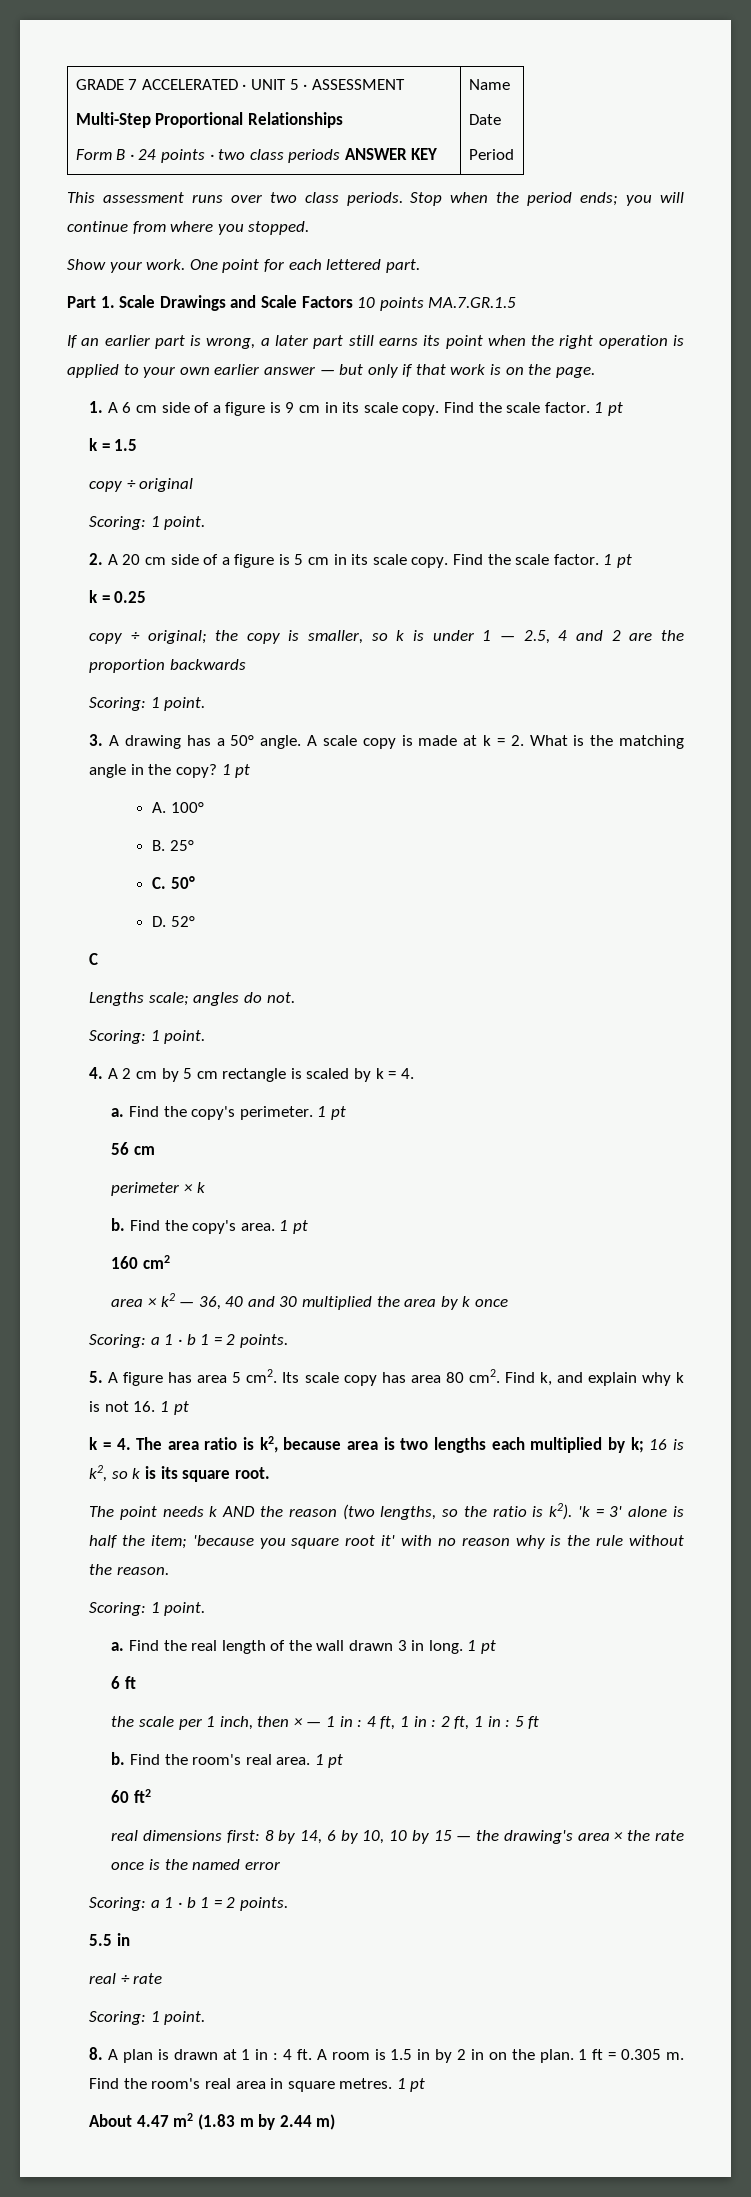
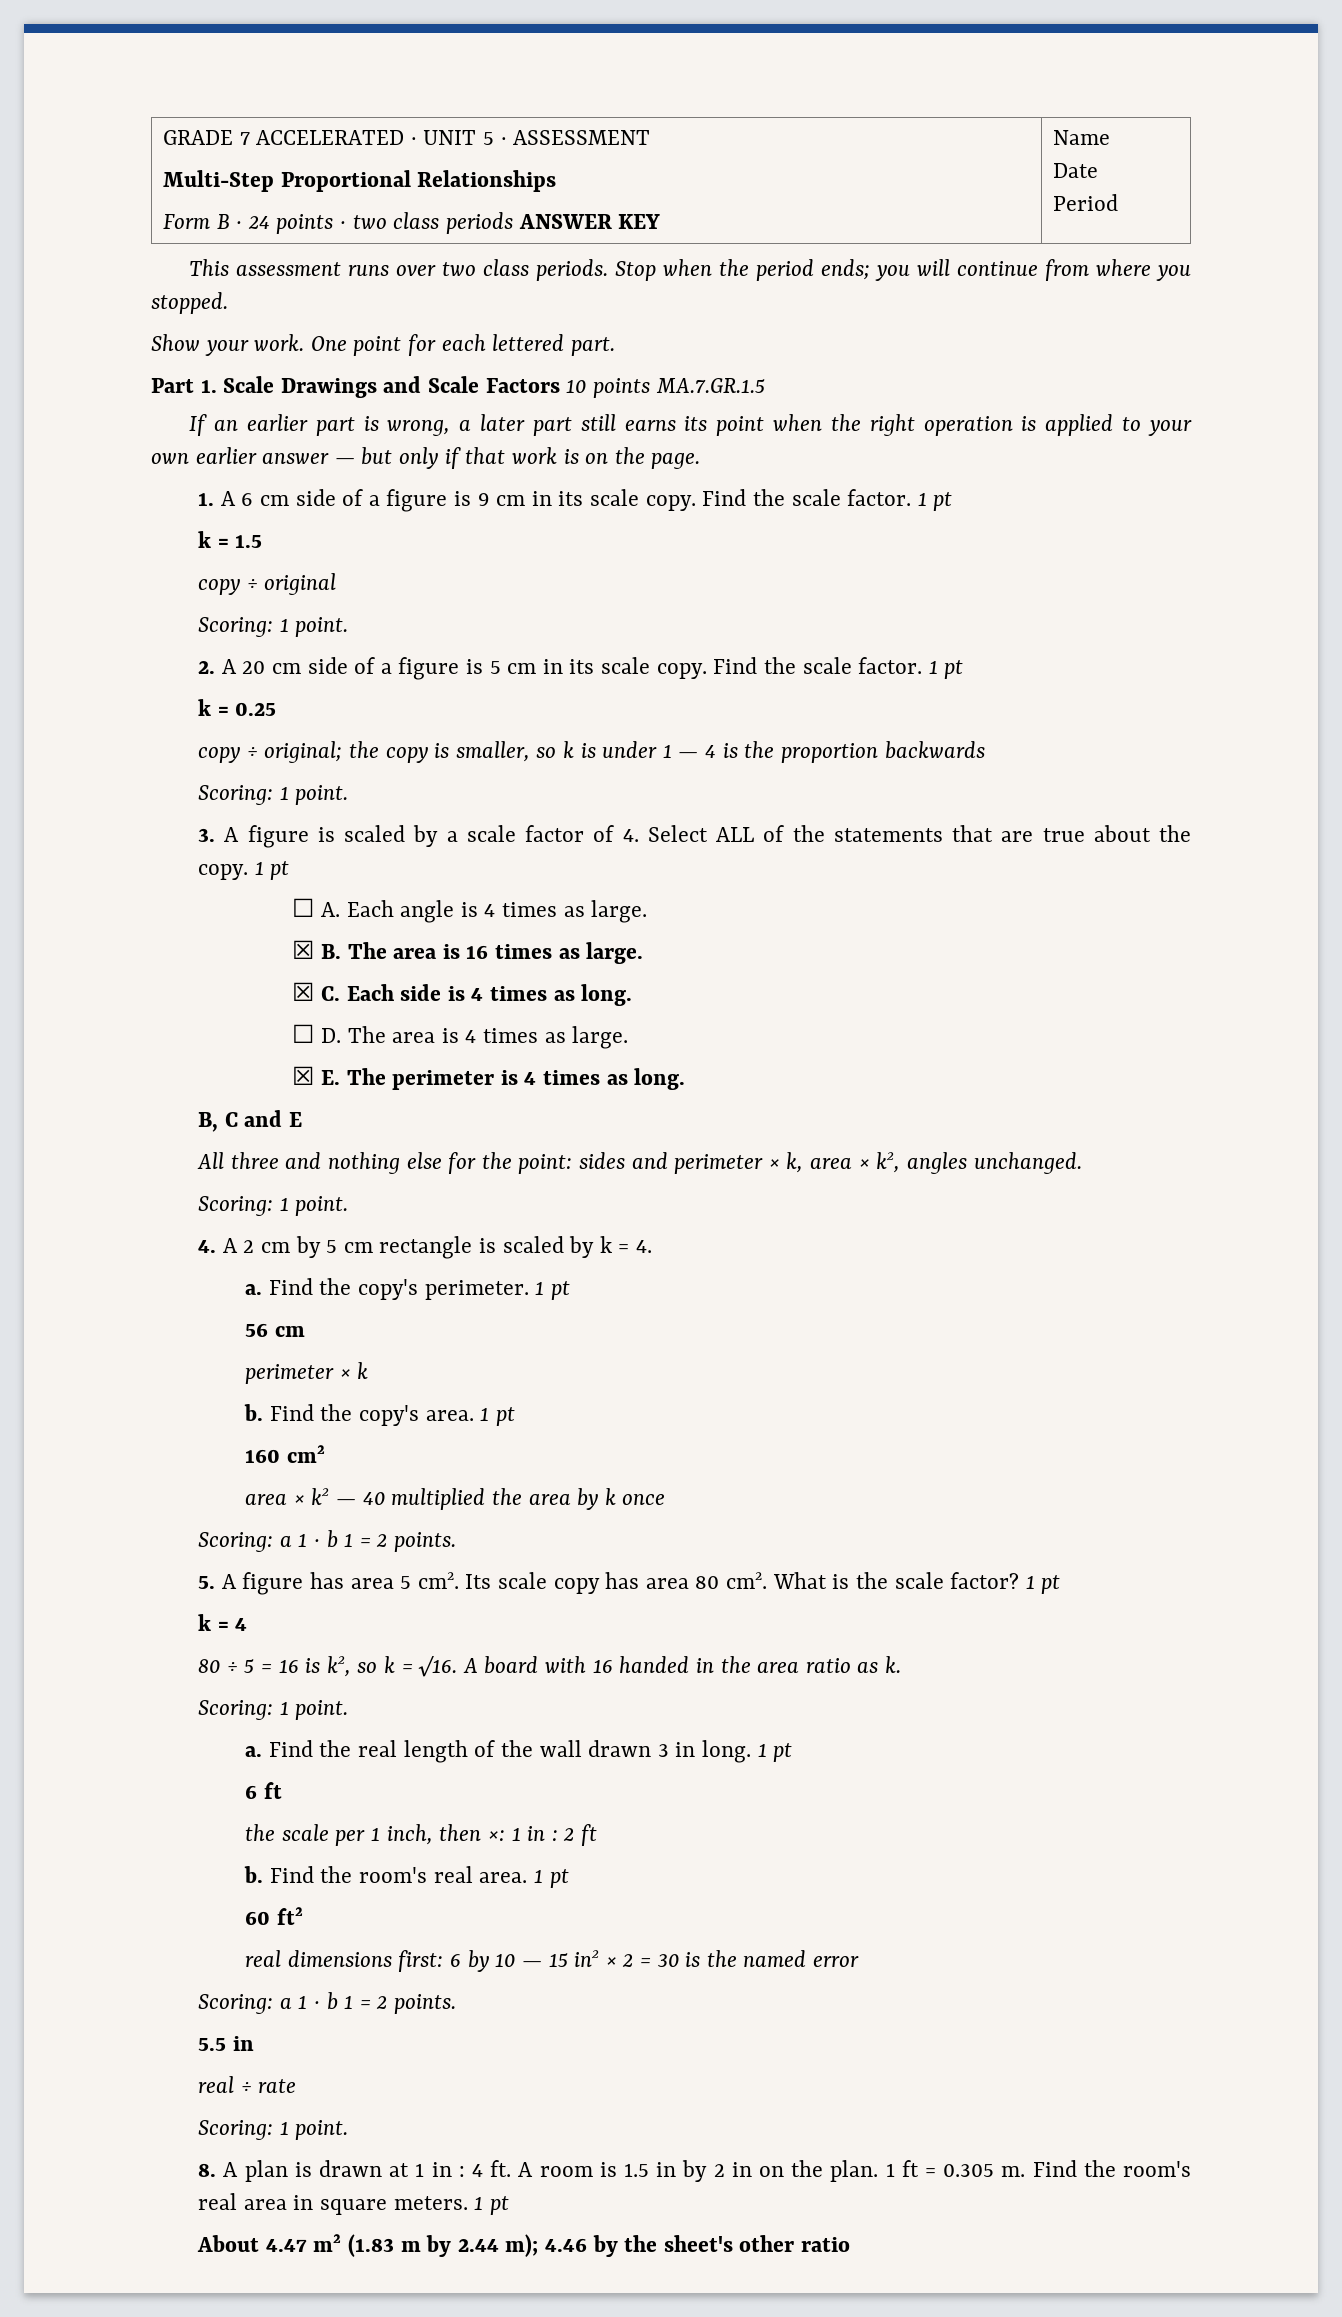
[523,630,653,644] 2.5, 4 and 2 are -> [705,743,738,758] 4 is
[124,735,684,749] [89,764,251,778] [152,802,204,813] [152,840,194,851] [152,876,195,889] [152,916,195,927] [89,953,99,965] [89,992,295,1006] drawing has a 50° angle. A scale copy is made at k = 2. What is the matching angle in the copy? 1 pt // A. 100° // B. 25° // C. 50° // D. 52° // C // Lengths scale; angles do not. -> [247,825,1191,848] [198,861,290,880] [292,898,648,923] [292,940,644,964] [292,982,633,1006] [292,1024,629,1049] [292,1066,686,1090] [198,1110,302,1132] [197,1152,1082,1174] figure is scaled by a scale factor of 4. Select ALL of the statements that are true about the copy. 1 pt // ☐ A. Each angle is 4 times as large. // ☒ B. The area is 16 times as large. // ☒ C. Each side is 4 times as long. // ☐ D. The area is 4 times as large. // ☒ E. The perimeter is 4 times as long. // B, C and E // All three and nothing else for the point: sides and perimeter × k, area × k2, angles unchanged.
[198,1296,298,1310] 36, 40 and 30 -> [362,1492,385,1505] 40
[504,1372,684,1386] [89,1401,189,1415] [89,1436,644,1453] Find k, and explain why k is not 16. 1 pt // k = 4. The area ratio is k2, because area is two lengths each multiplied by k; -> [772,1572,1061,1594] [198,1614,248,1631] [198,1659,272,1673] What is the scale factor? 1 pt // k = 4 // 80 ÷ 5 =
[144,1466,270,1482] [89,1503,685,1520] [89,1535,684,1549] [89,1564,169,1575] is its square root. // The point needs k AND the reason (two lengths, so the ratio is k2). 'k = 3' alone is half the item; 'because you square root it' with no reason why is the rule without the reason. -> [401,1656,902,1677] = √16. A board with 16 handed in the area ratio as k.
[293,1716,524,1730] × — 1 in : 4 ft, 1 in : 2 ft, 1 in : 5 -> [487,1826,575,1841] ×: 1 in : 2
[264,1830,685,1844] [111,1862,145,1870] 8 by 14, 6 by 10, 10 by 15 — the drawing's area × the rate once -> [450,1950,679,1972] 6 by 10 — 15 in2 × 2 = 30
[339,2078,393,2089] metres. -> [393,2196,468,2210] meters.
[316,2114,336,2130] m) -> [505,2234,851,2257] m); 4.46 by the sheet's other ratio

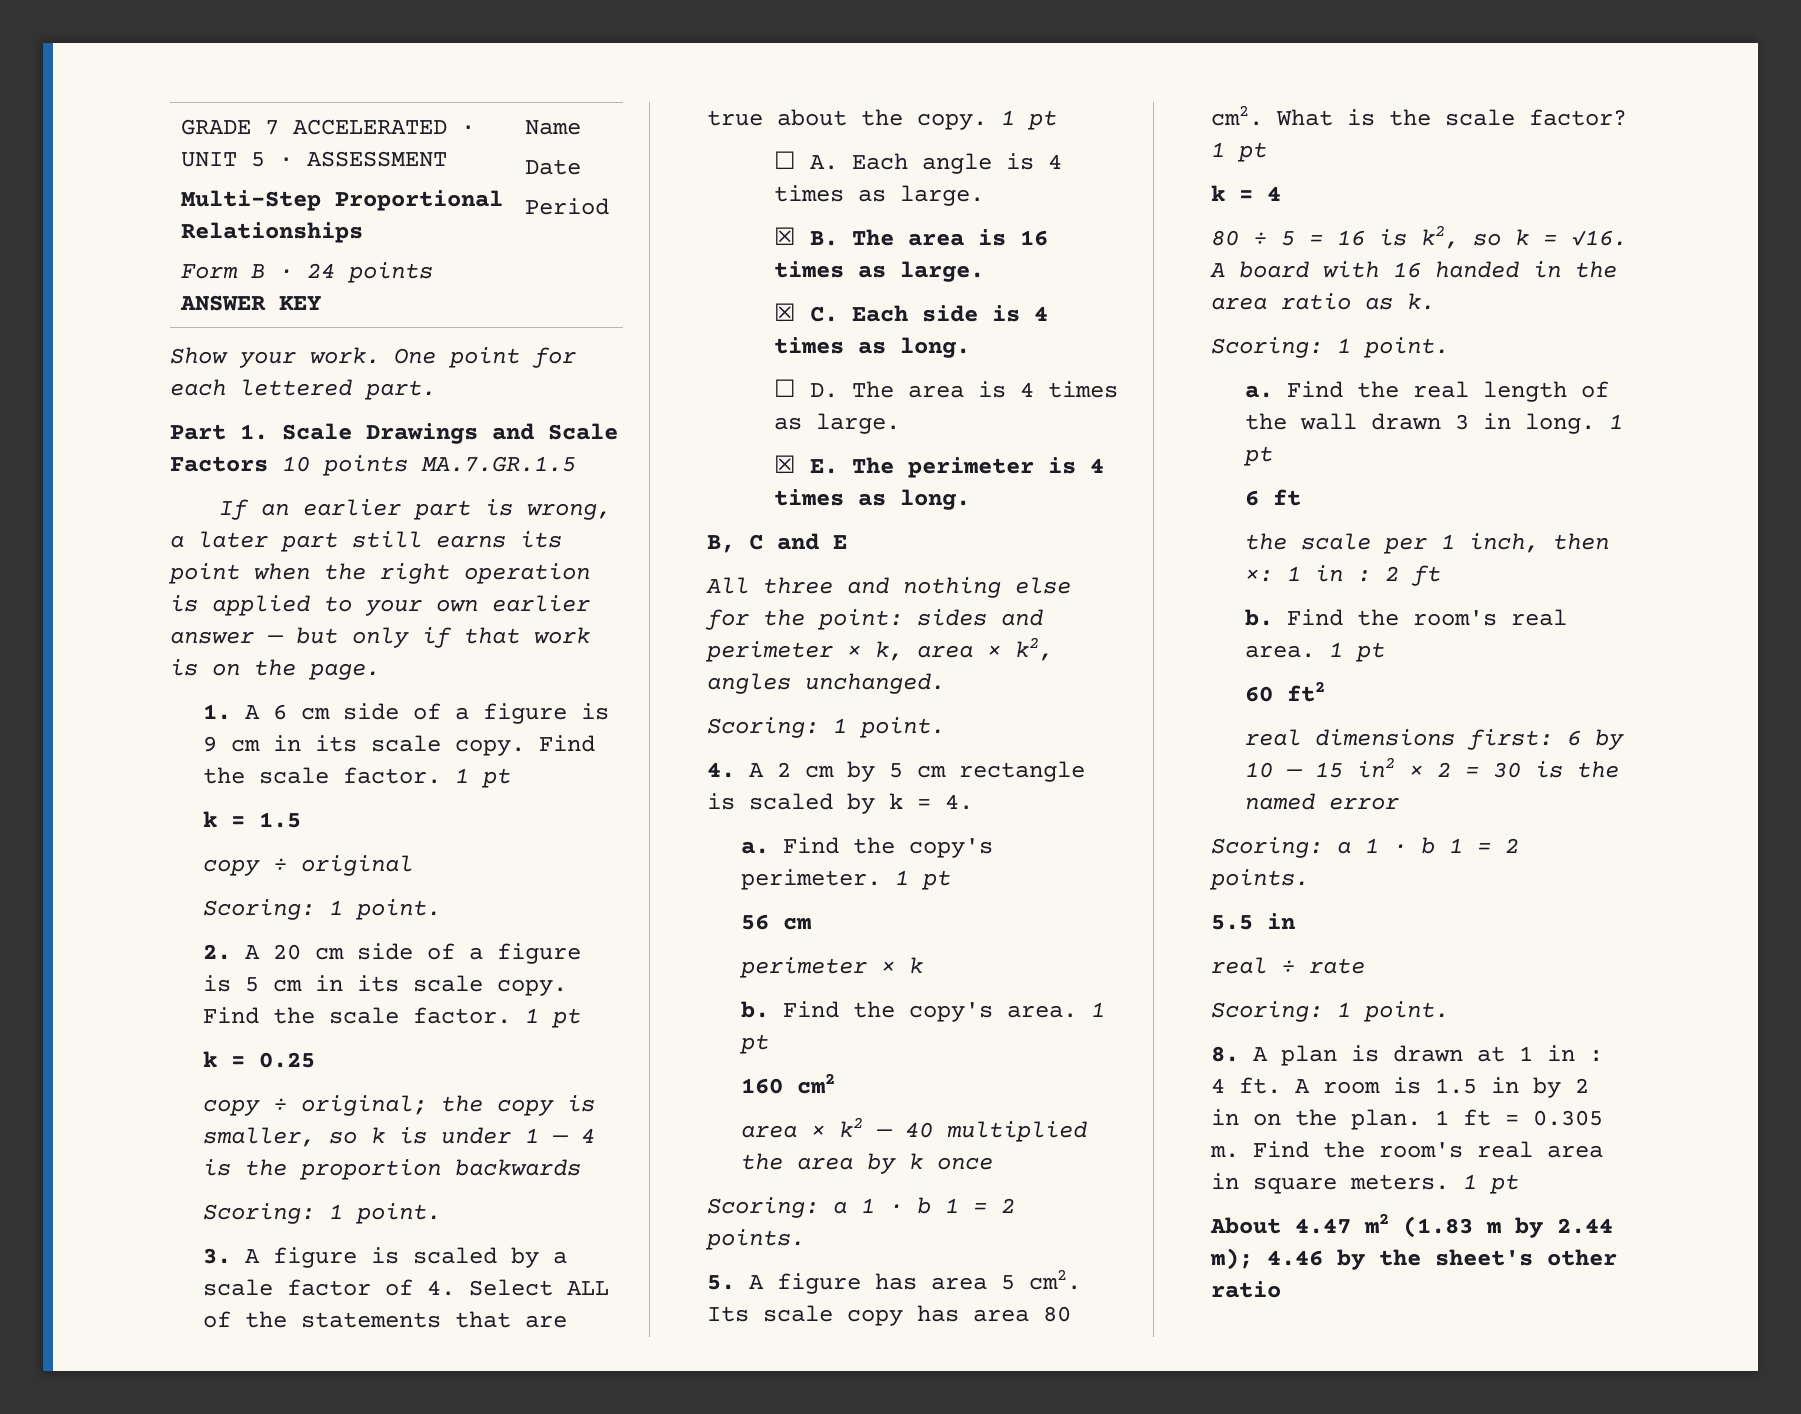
[340,212,513,234] · two class periods -> (434, 272) none
[189,259,1191,281] [151,292,228,314] // This assessment runs over two class periods. Stop when the period ends; you will continue from where you stopped. -> (610, 206) none

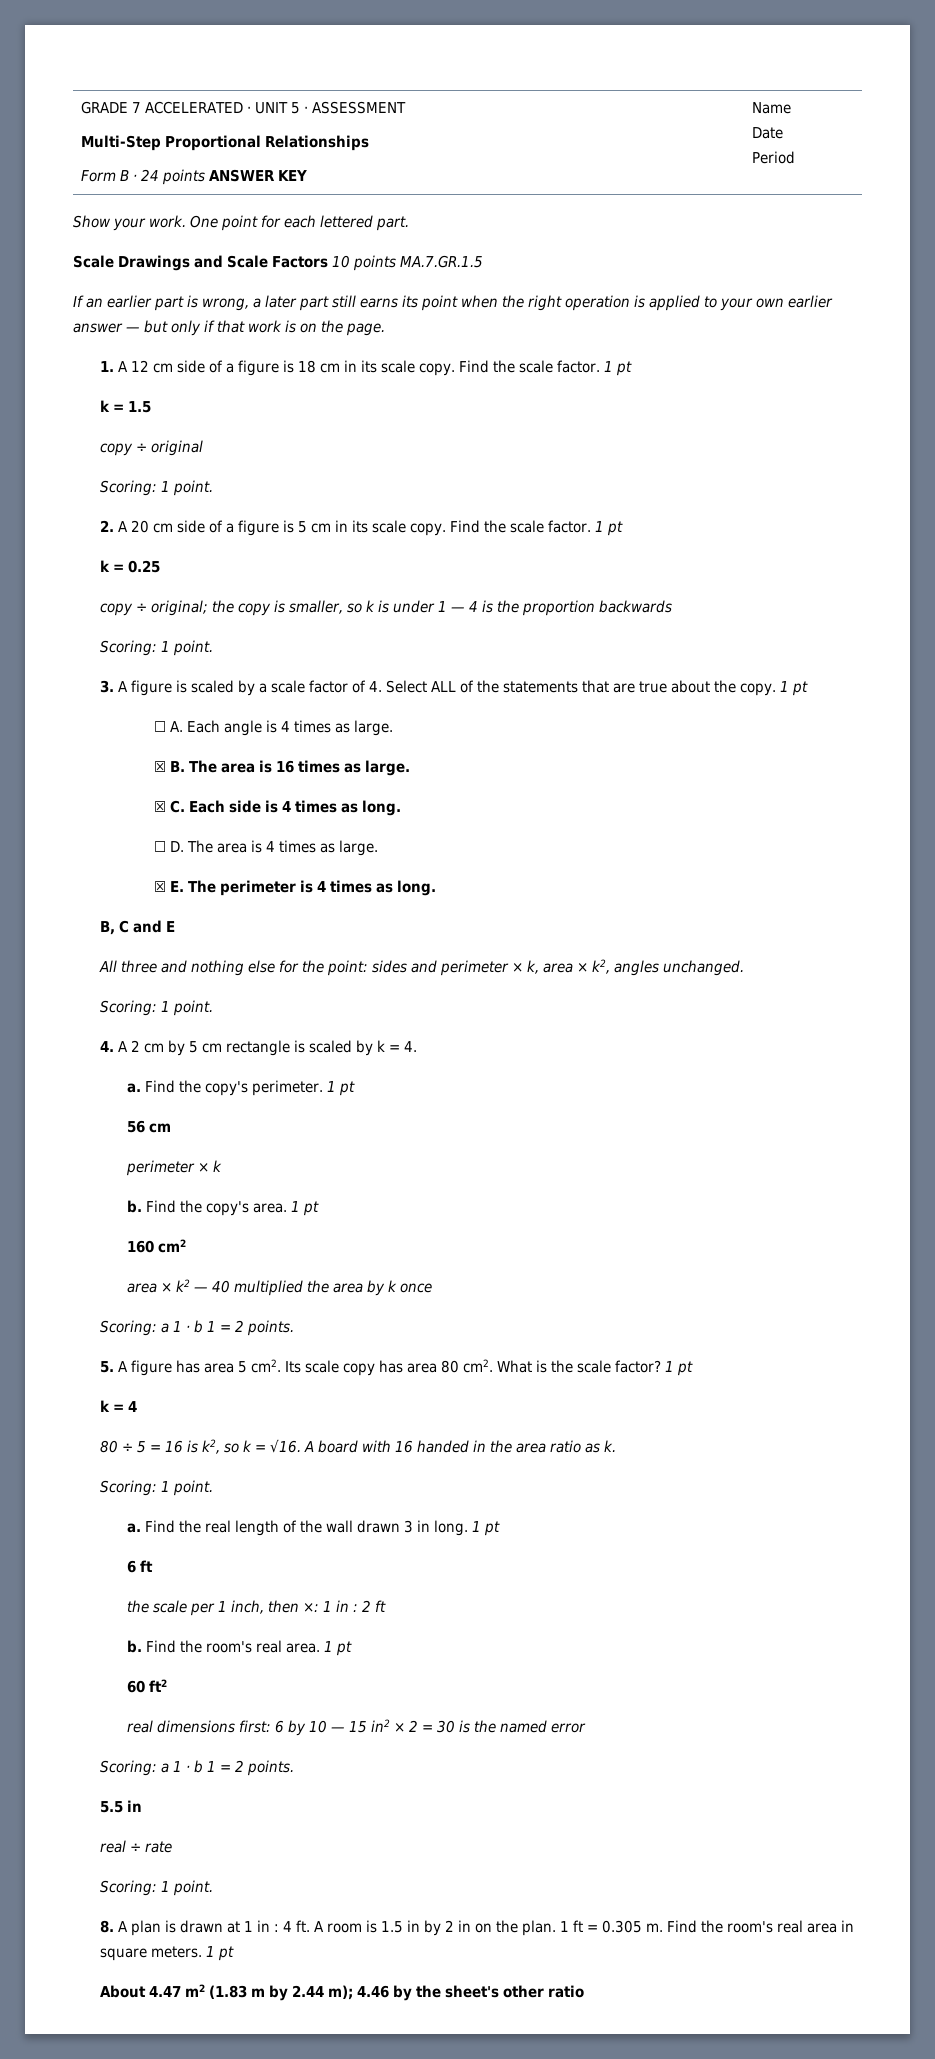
[170,424,268,440] Part 1. -> (409, 223) none
[273,703,610,724] [203,736,218,752] 6 cm side of a figure is 9 -> [131,360,317,376] 12 cm side of a figure is 18

